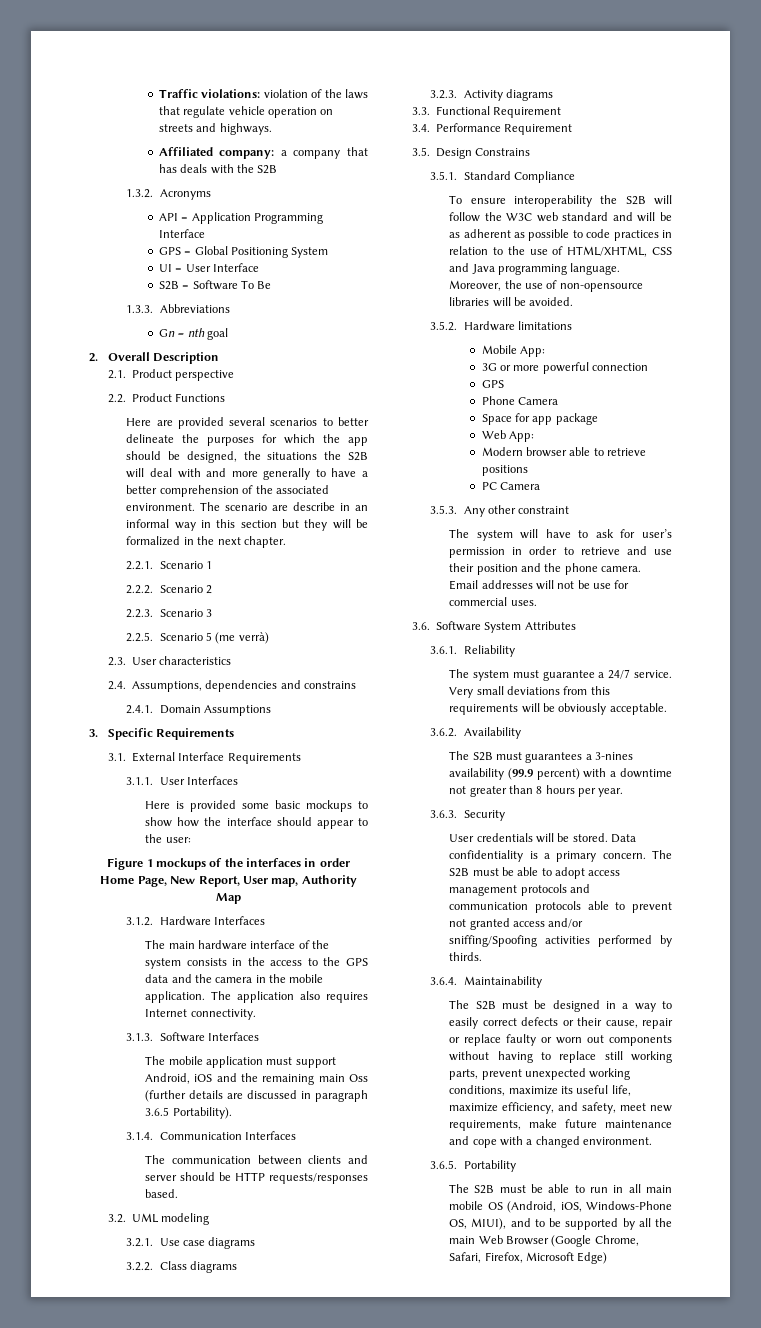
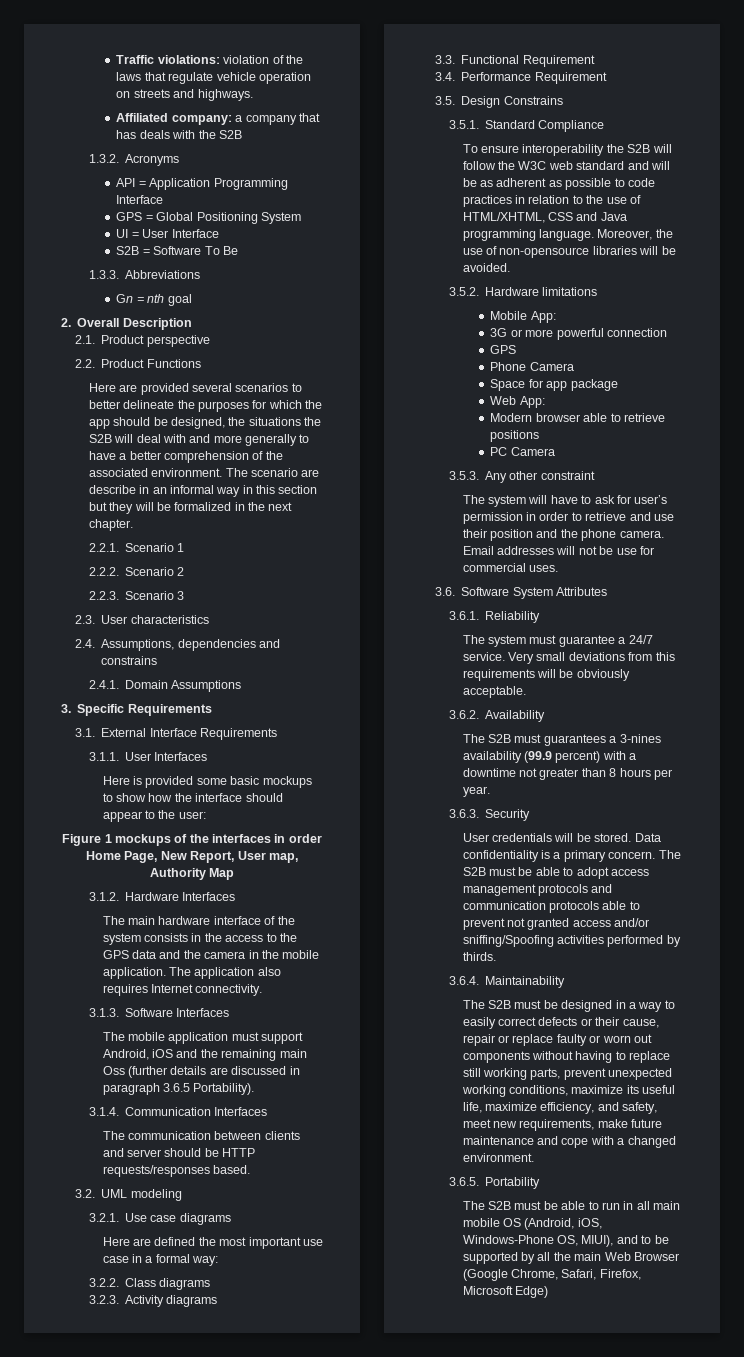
[126,632,269,644] // 2.2.5. Scenario 5 (me verrà) -> (185, 595) none
(256, 1243) none -> [102,1237,323,1249] [102,1254,219,1266] // Here are defined the most important use case in a formal way:

